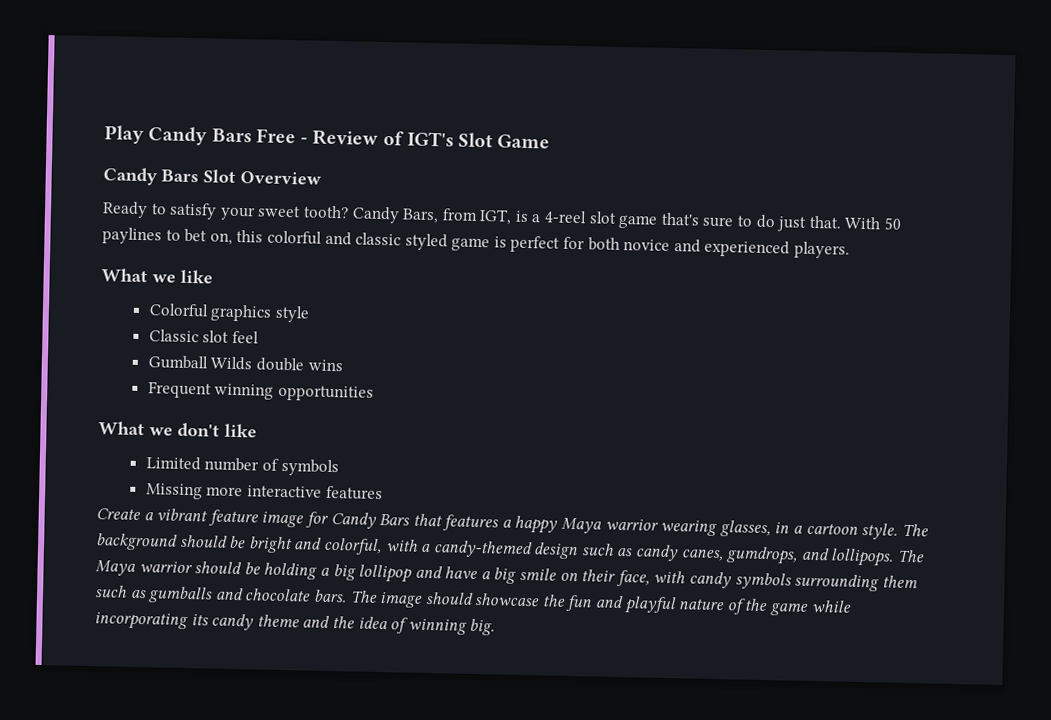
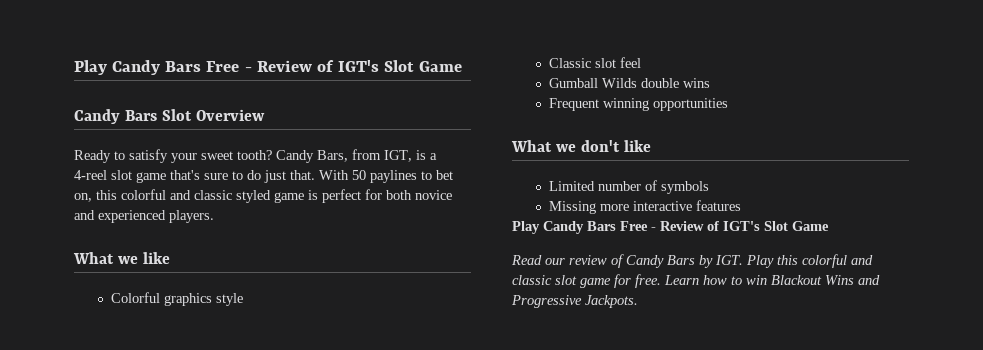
[96,508,929,540] [95,533,926,567] [95,560,918,592] [94,585,852,616] [94,612,496,636] Create a vibrant feature image for Candy Bars that features a happy Maya warrior wearing glasses, in a cartoon style. The background should be bright and colorful, with a candy-themed design such as candy canes, gumdrops, and lollipops. The Maya warrior should be holding a big lollipop and have a big smile on their face, with candy symbols surrounding them such as gumballs and chocolate bars. The image should showcase the fun and playful nature of the game while incorporating its candy theme and the idea of winning big. -> [512,221,829,234] [511,254,873,268] [512,274,880,288] [511,295,638,308] Play Candy Bars Free - Review of IGT's Slot Game // Read our review of Candy Bars by IGT. Play this colorful and classic slot game for free. Learn how to win Blackout Wins and Progressive Jackpots.

